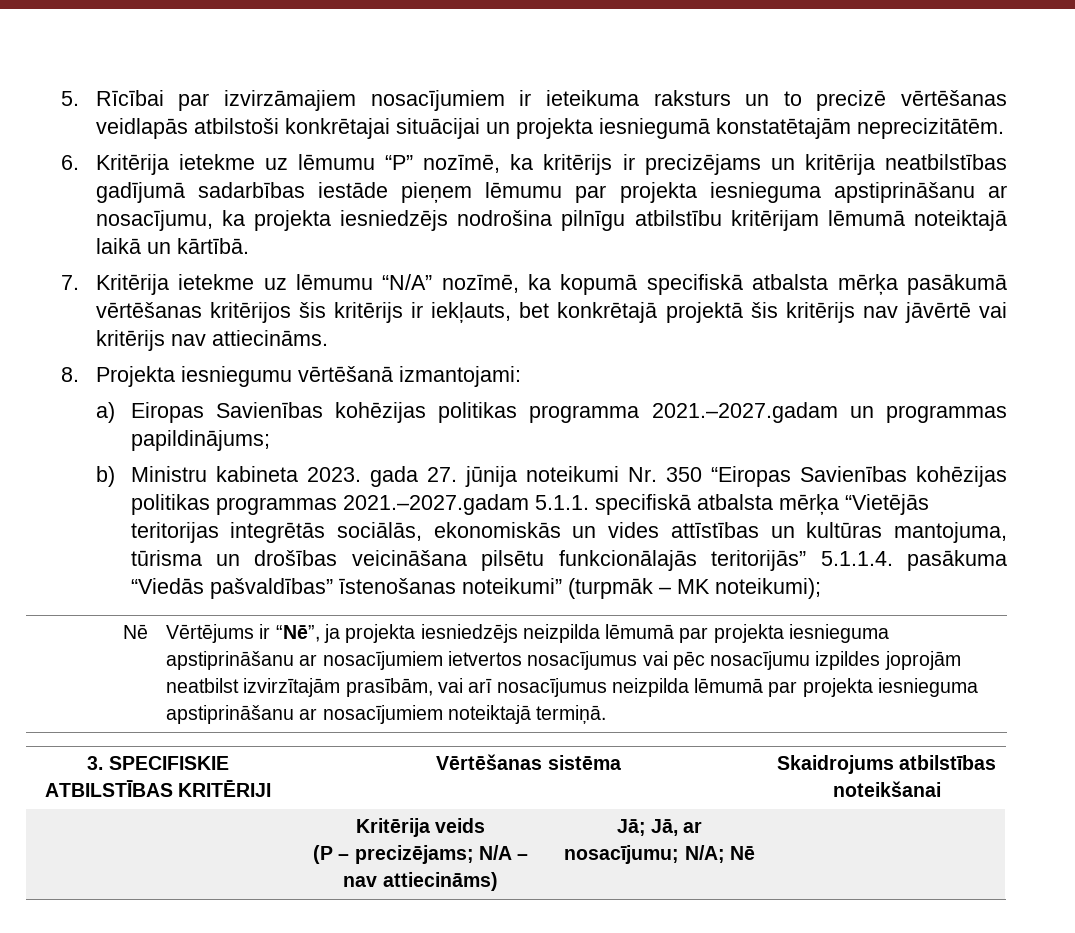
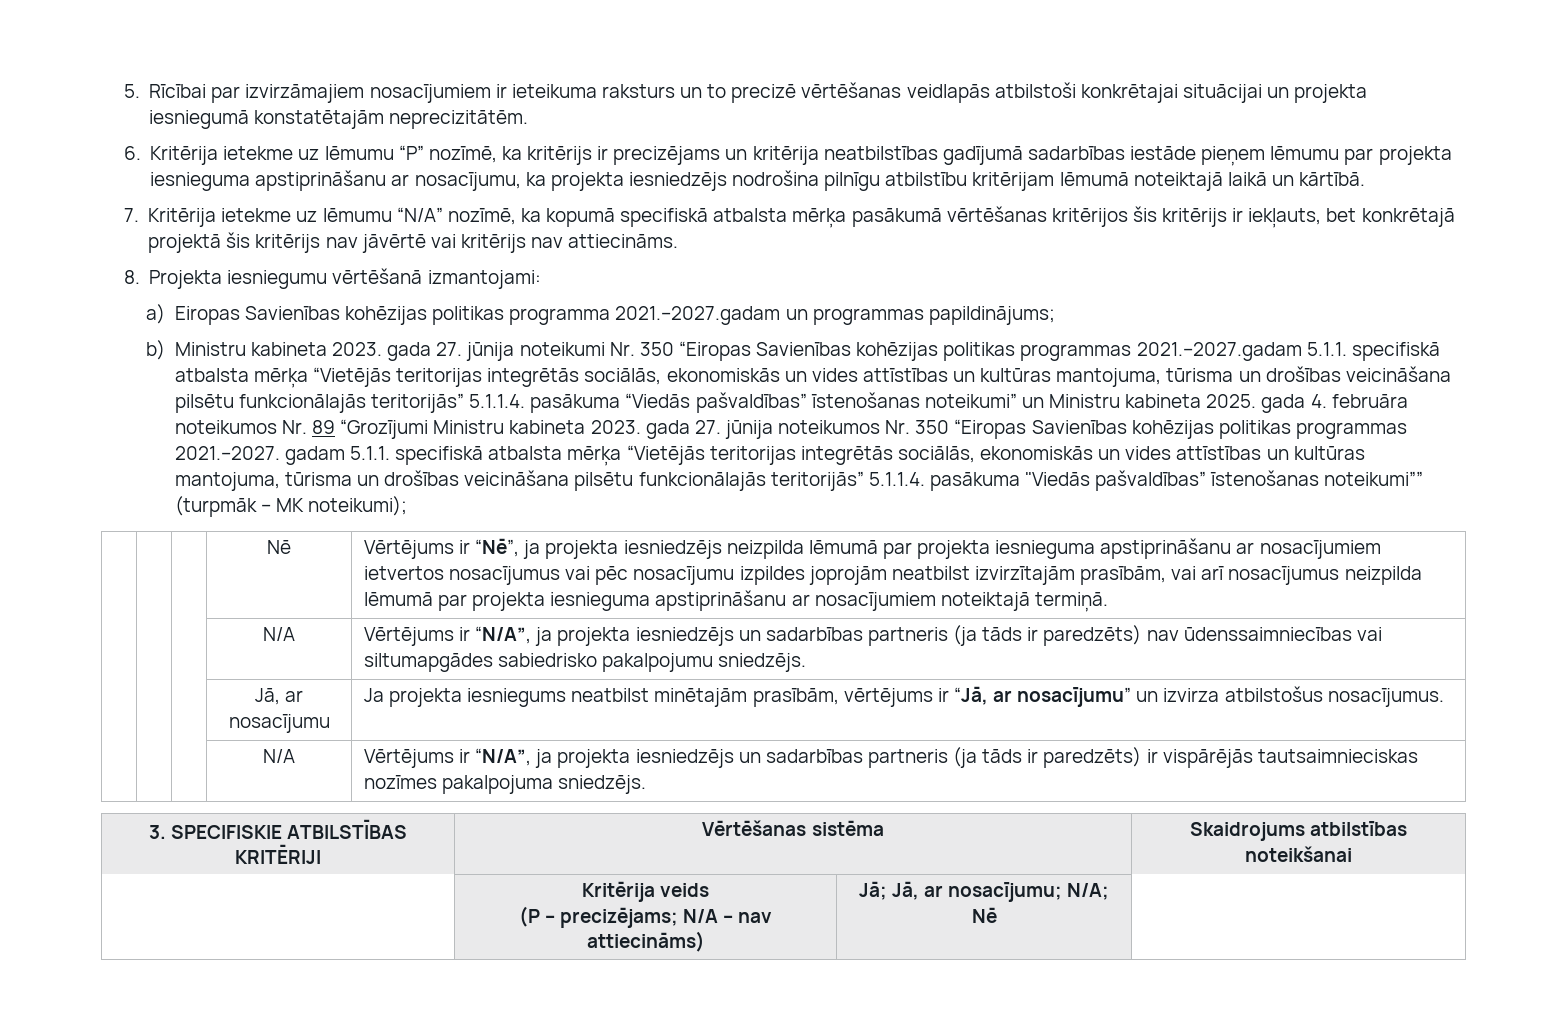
(562, 586) none -> [1021,394,1408,413] [174,419,1407,439] [174,445,1365,466] [174,470,1424,491] un Ministru kabineta 2025. gada 4. februāra noteikumos Nr. 89 “Grozījumi Ministru kabineta 2023. gada 27. jūnija noteikumos Nr. 350 “Eiropas Savienības kohēzijas politikas programmas 2021.–2027. gadam 5.1.1. specifiskā atbalsta mērķa “Vietējās teritorijas integrētās sociālās, ekonomiskās un vides attīstības un kultūras mantojuma, tūrisma un drošības veicināšana pilsētu funkcionālajās teritorijās” 5.1.1.4. pasākuma "Viedās pašvaldības” īstenošanas noteikumi””
(607, 714) none -> [263,627,295,641] [363,625,1382,646] [363,653,807,672] [254,688,304,705] [228,714,330,733] [363,686,1444,707] [263,749,295,763] [363,747,1418,768] [363,775,647,794] // | | | N/A | Vērtējums ir “N/A”, ja projekta iesniedzējs un sadarbības partneris (ja tāds ir paredzēts) nav ūdenssaimniecības vai siltumapgādes sabiedrisko pakalpojumu sniedzējs. // | | | Jā, ar nosacījumu | Ja projekta iesniegums neatbilst minētajām prasībām, vērtējums ir “Jā, ar nosacījumu” un izvirza atbilstošus nosacījumus. // | | | N/A | Vērtējums ir “N/A”, ja projekta iesniedzējs un sadarbības partneris (ja tāds ir paredzēts) ir vispārējās tautsaimnieciskas nozīmes pakalpojuma sniedzējs.

